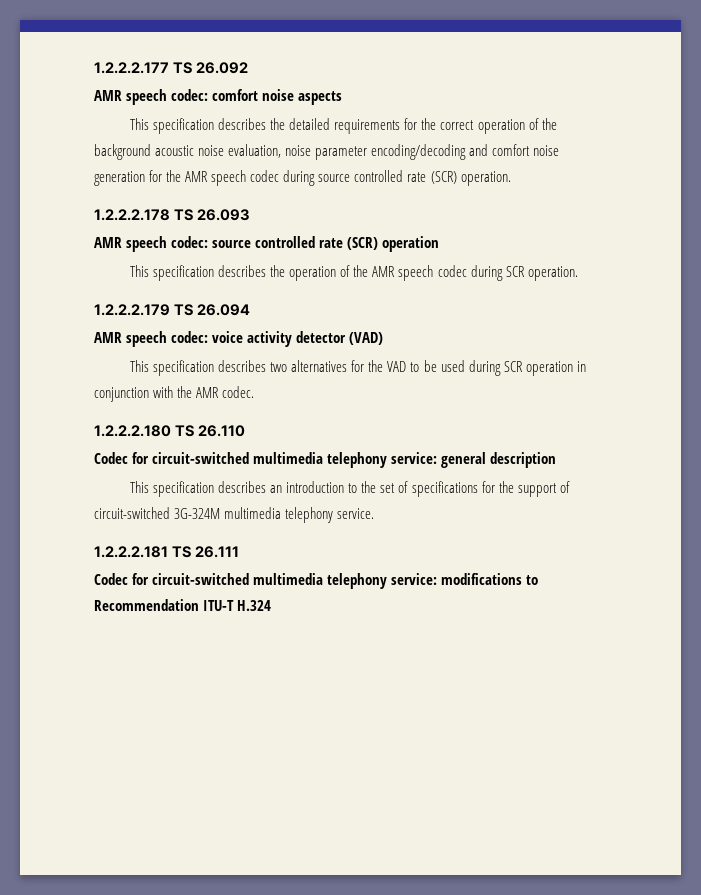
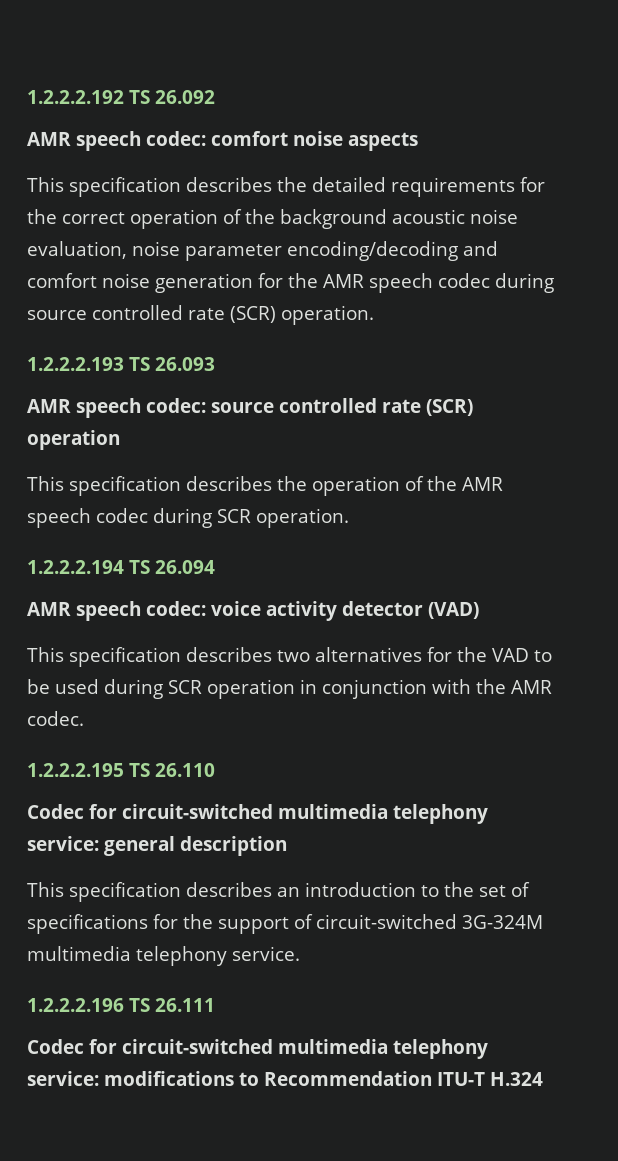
[94,62,169,74] 1.2.2.2.177 -> [27,90,124,104] 1.2.2.2.192
[94,209,170,221] 1.2.2.2.178 -> [27,357,124,371] 1.2.2.2.193
[94,304,170,316] 1.2.2.2.179 -> [27,560,124,574] 1.2.2.2.194
[94,425,171,437] 1.2.2.2.180 -> [27,763,124,777] 1.2.2.2.195
[94,546,168,558] 1.2.2.2.181 -> [27,998,124,1012] 1.2.2.2.196

